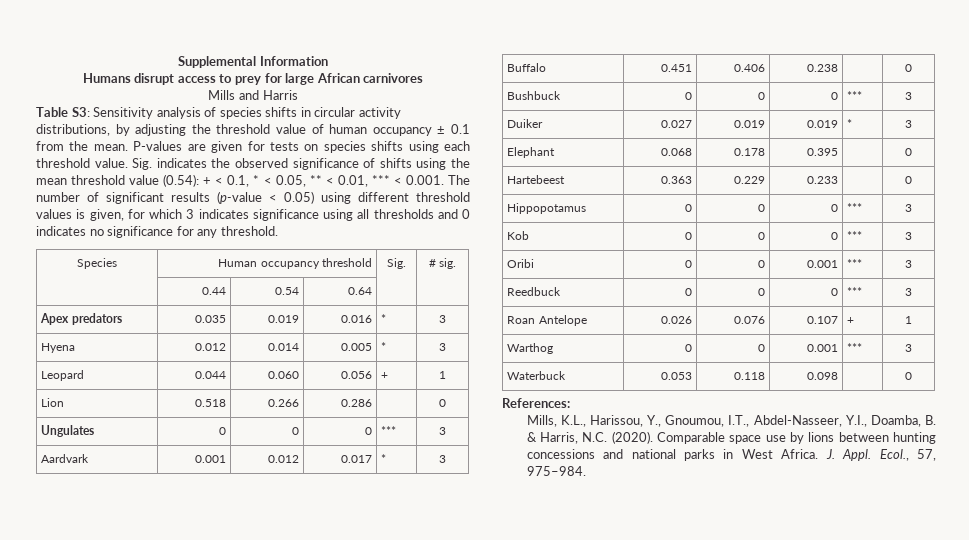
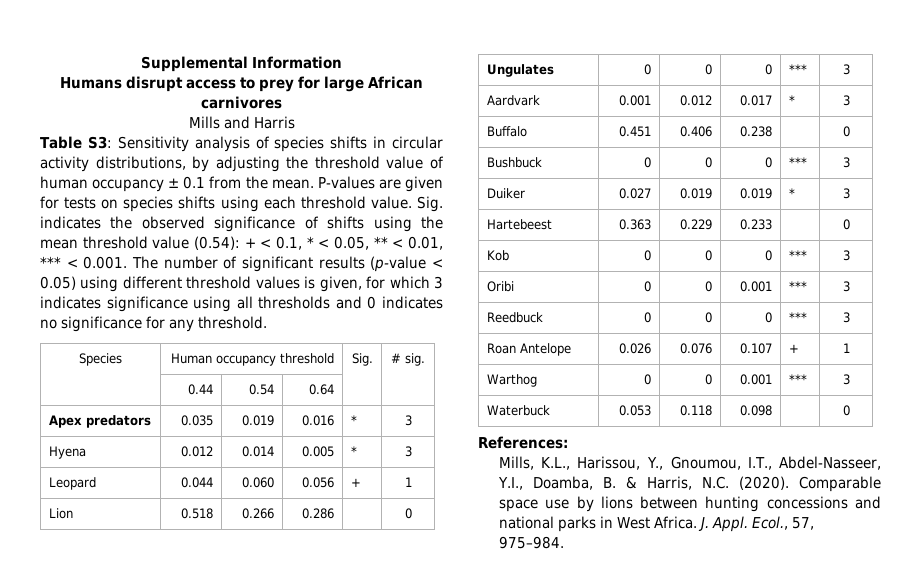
[507,147,556,158] [660,148,692,156] [733,148,765,156] [806,148,838,156] [905,148,912,156] // Elephant | 0.068 | 0.178 | 0.395 | | 0 -> (850, 193) none
[507,203,587,214] [684,204,692,212] [757,204,765,212] [830,204,838,212] [847,203,863,212] [905,204,912,212] // Hippopotamus | 0 | 0 | 0 | *** | 3 -> (850, 224) none

